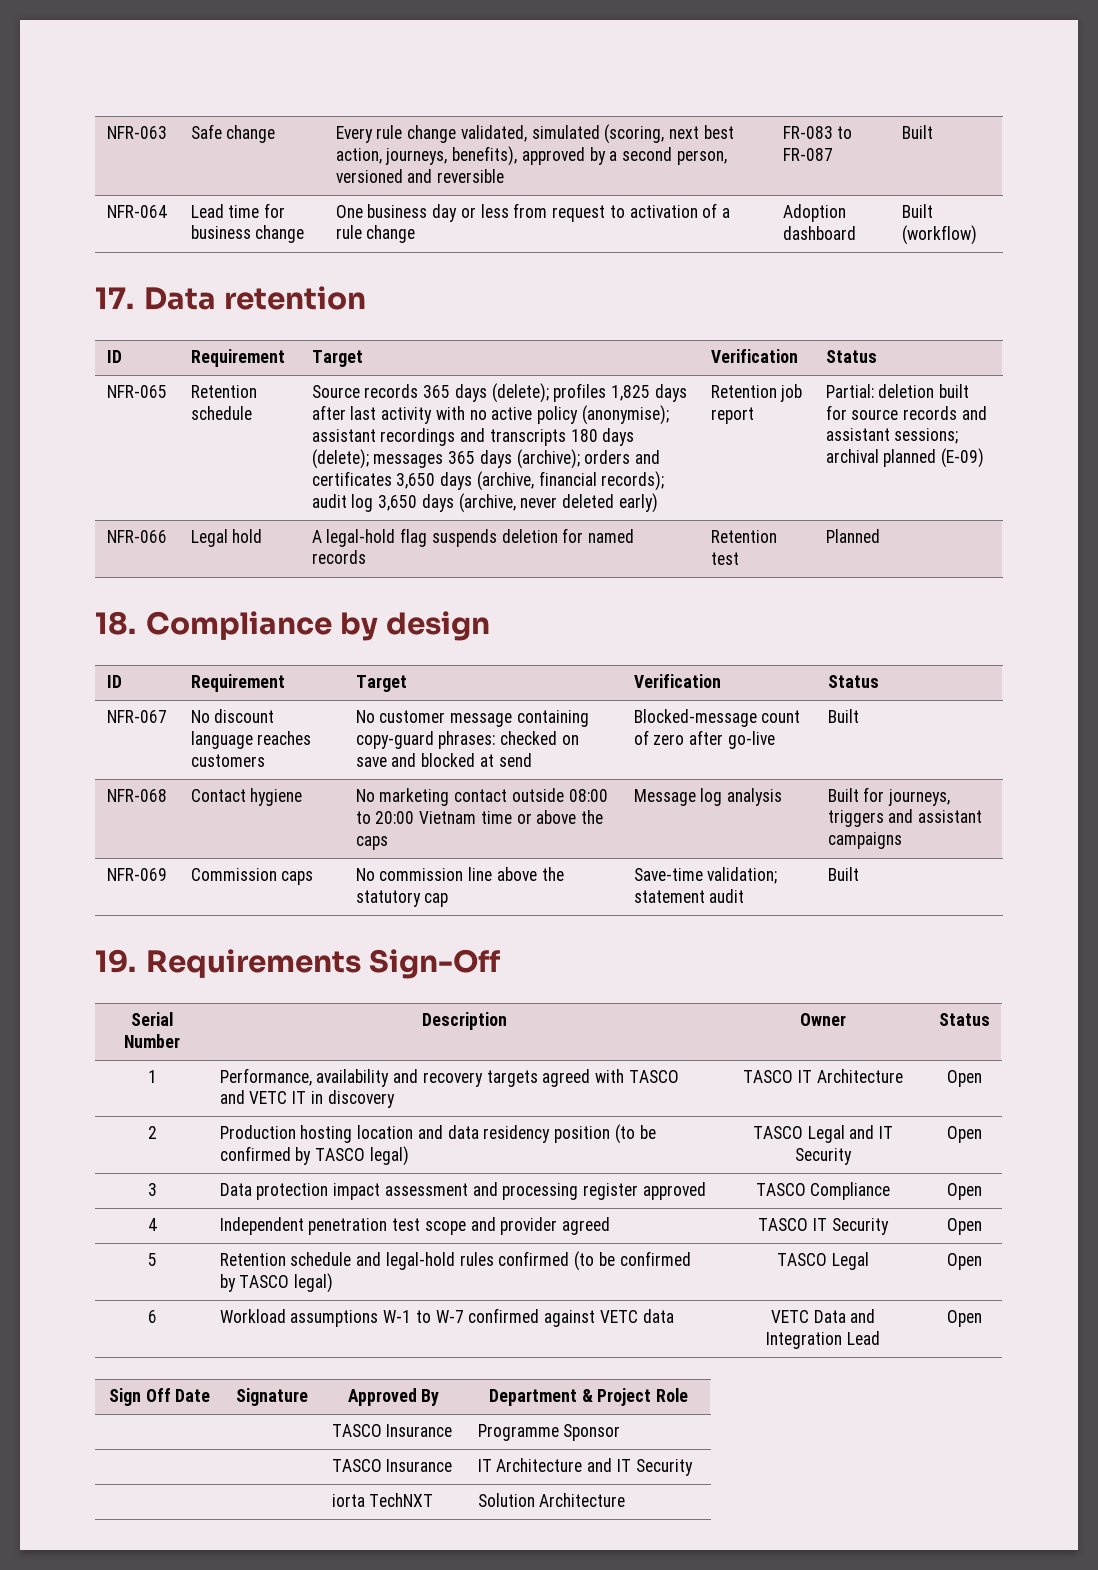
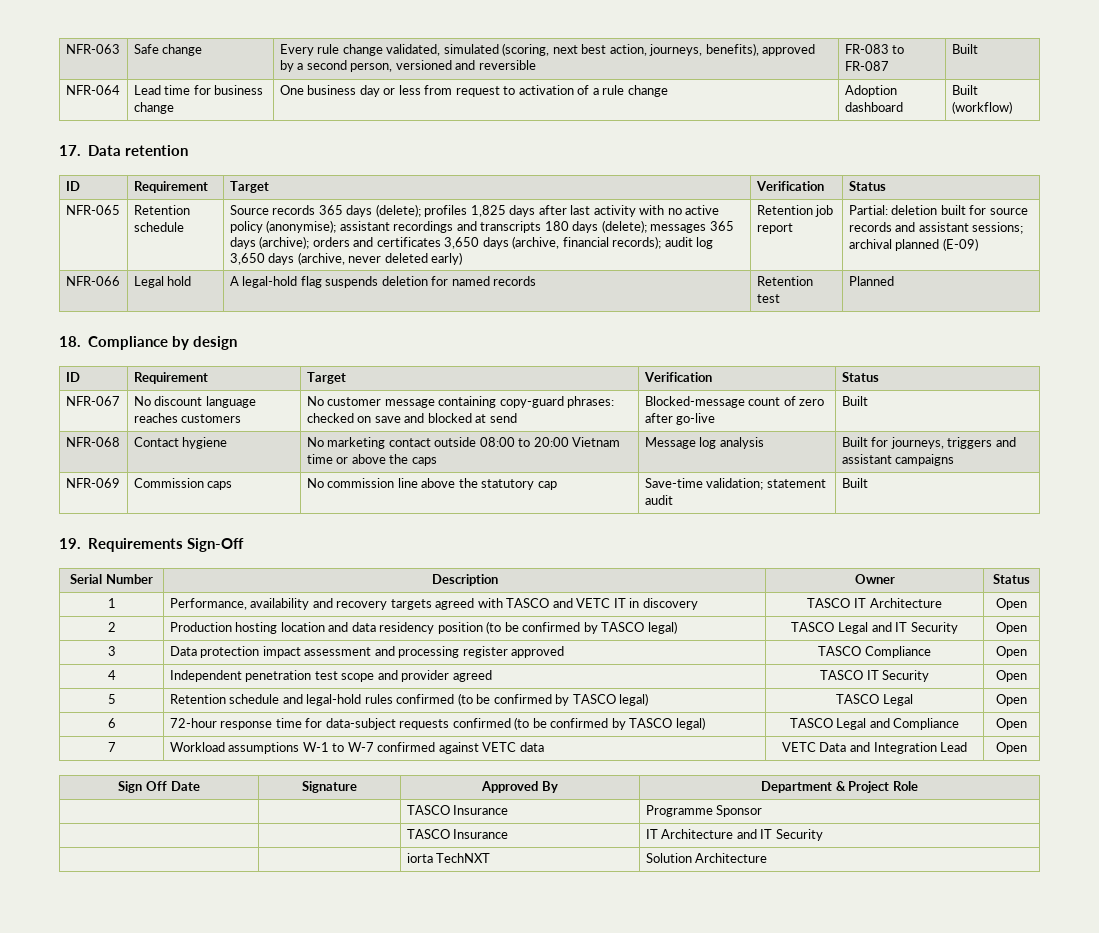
(157, 1316) none -> [169,717,705,730] [789,718,960,730] [996,718,1027,730] [107,742,116,752] | 72-hour response time for data-subject requests confirmed (to be confirmed by TASCO legal) | TASCO Legal and Compliance | Open // 7

